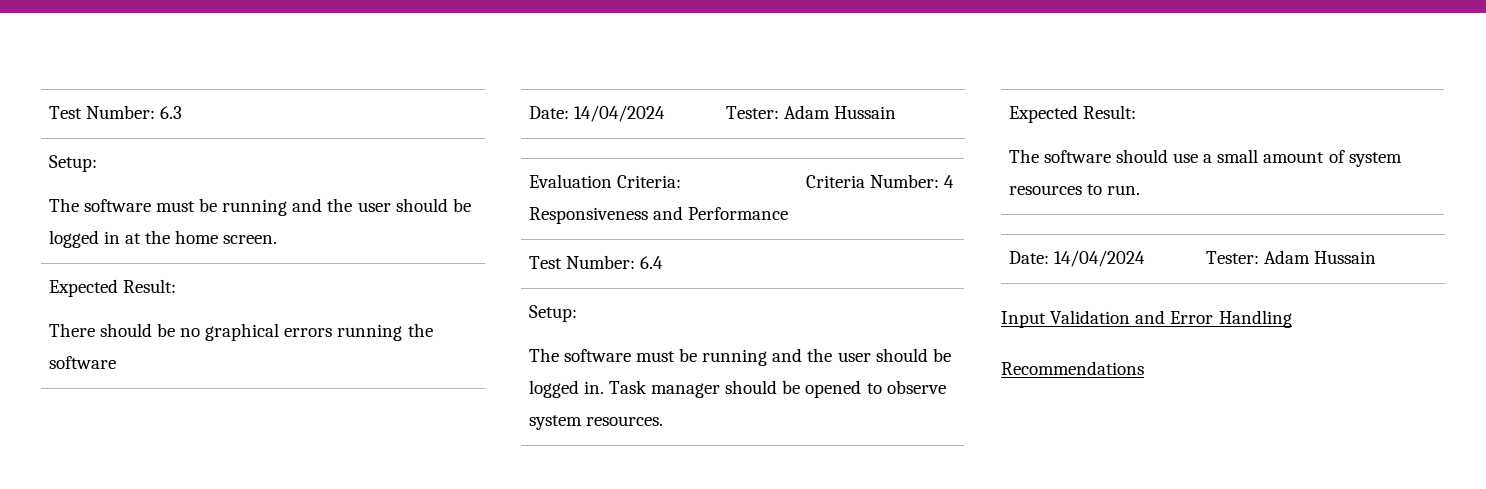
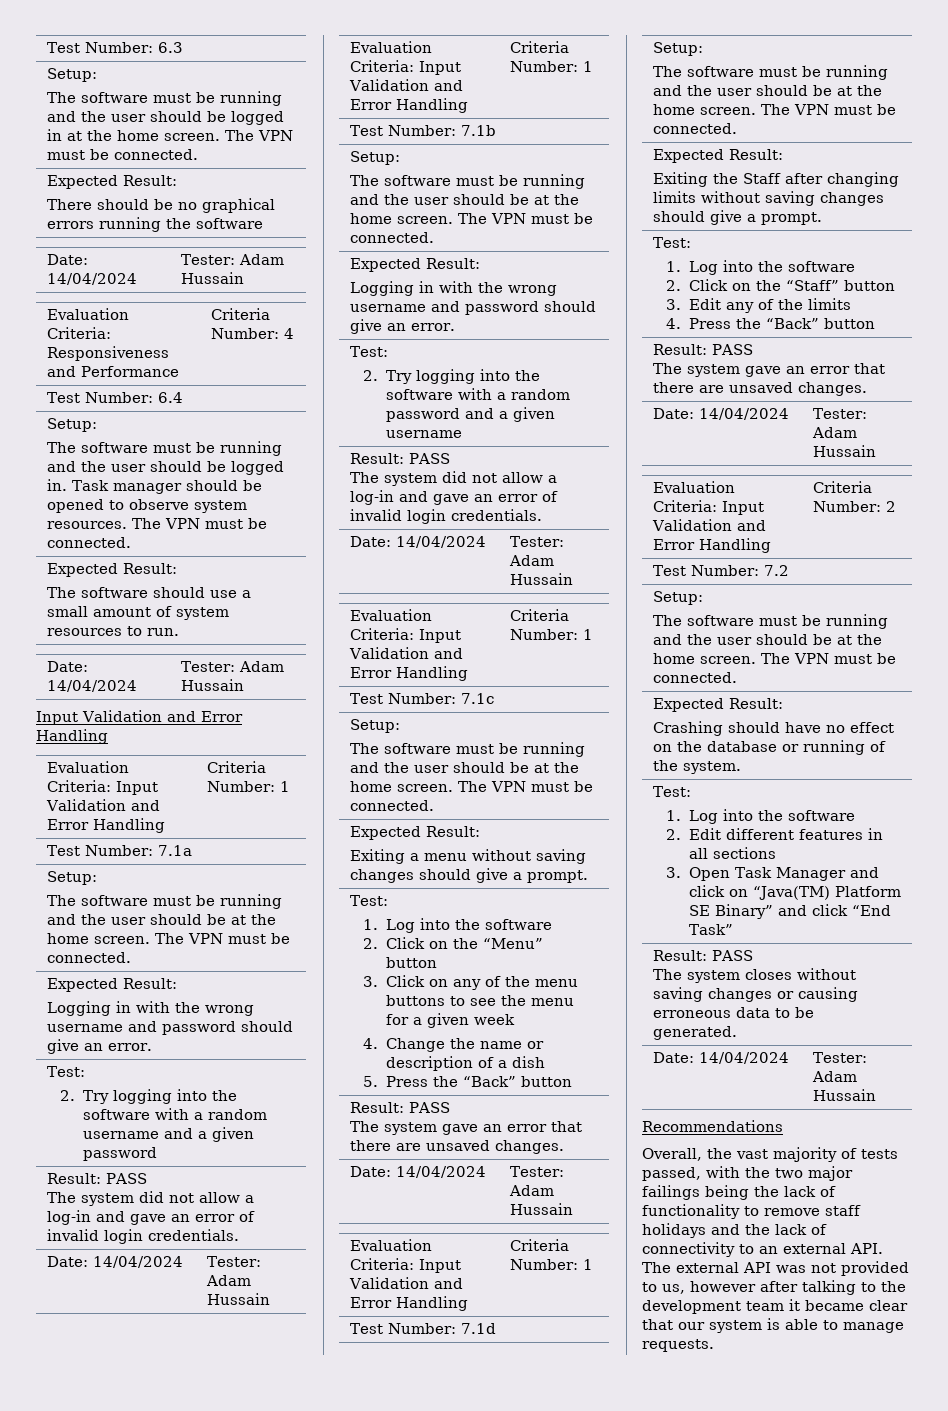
(278, 239) none -> [225,130,294,141] [47,149,199,160] The VPN must be connected.
(663, 421) none -> [132,518,268,529] [47,537,132,548] The VPN must be connected.
[1001,361,1144,375] // Recommendations -> [47,761,130,773] [47,780,159,795] [46,799,161,811] [47,818,166,833] [207,761,267,773] [207,781,291,792] [47,845,193,856] [47,871,98,885] [47,894,283,909] [47,914,277,925] [47,933,291,944] [47,952,132,963] [47,978,178,992] [47,1001,255,1016] [47,1021,294,1035] [47,1039,153,1054] [47,1066,86,1077] [60,1089,237,1104] [82,1108,267,1120] [82,1127,254,1142] [82,1147,157,1161] [47,1173,148,1184] [47,1191,255,1206] [47,1210,256,1225] [47,1229,240,1244] [47,1256,184,1268] [207,1256,262,1267] [206,1275,252,1286] [207,1293,271,1305] [350,41,433,53] [350,60,462,75] [349,79,464,91] [350,98,469,113] [510,41,570,53] [510,61,594,72] [350,125,497,136] [350,151,401,165] [350,174,586,189] [350,194,580,205] [350,213,594,224] [350,232,435,243] [350,258,481,272] [350,281,558,296] [350,301,597,315] [350,319,456,334] [350,346,389,357] [363,369,540,384] [385,388,570,400] [385,407,555,422] [385,430,462,438] [350,453,451,464] [350,471,558,486] [350,490,559,505] [350,509,543,524] [350,536,487,548] [510,536,565,547] [509,555,555,566] [510,573,574,585] [350,609,433,621] [350,628,462,643] [349,647,464,659] [350,666,469,681] [510,609,570,621] [510,629,594,640] [350,693,495,704] [350,719,401,733] [350,742,586,757] [350,762,580,773] [350,781,594,792] [350,800,435,811] [350,826,481,840] [350,849,587,864] [350,868,589,883] [350,895,389,906] [363,918,552,933] [363,937,543,949] [385,957,437,968] [363,975,578,990] [385,995,574,1006] [385,1013,515,1028] [363,1038,544,1052] [385,1056,545,1071] [363,1076,572,1087] [350,1102,451,1113] [350,1121,583,1135] [350,1140,565,1154] [350,1166,487,1178] [510,1166,565,1177] [509,1185,555,1196] [510,1203,574,1215] [350,1239,433,1251] [350,1258,462,1273] [349,1277,464,1289] [350,1296,469,1311] [510,1239,570,1251] [510,1259,594,1270] [350,1323,497,1334] [653,42,704,56] [653,65,889,80] [653,85,883,96] [653,104,897,115] [653,123,738,134] [653,149,784,163] [653,172,900,187] [653,191,885,206] [653,210,823,225] [653,237,692,248] [666,260,855,275] [666,279,895,291] [666,298,851,313] [666,318,875,329] [653,344,754,355] [653,363,886,377] [653,382,868,396] [653,408,790,420] [813,408,868,419] [812,427,858,438] [813,445,877,457] [653,481,736,493] [653,500,765,515] [652,519,767,531] [653,538,772,553] [813,481,873,493] [813,501,897,512] [653,565,790,576] [653,591,704,605] [653,614,889,629] [653,634,883,645] [653,653,897,664] [653,672,738,683] [653,698,784,712] [653,721,895,736] [653,740,887,755] [653,760,742,774] [653,786,692,797] [666,809,855,824] [666,828,883,840] [688,847,776,859] [666,867,879,881] [688,885,901,900] [688,904,891,919] [688,924,733,935] [653,950,754,961] [653,968,857,983] [653,987,859,1002] [653,1007,815,1018] [653,1026,738,1040] [653,1052,790,1064] [813,1052,868,1063] [812,1071,858,1082] [813,1089,877,1101] [642,1120,783,1132] [642,1147,898,1162] [642,1166,853,1181] [642,1185,836,1200] [642,1204,861,1219] [642,1223,827,1238] [642,1242,883,1257] [642,1261,909,1276] [642,1280,906,1295] [642,1299,908,1314] [642,1318,904,1333] [642,1339,714,1352] // Evaluation Criteria: Input Validation and Error Handling | Criteria Number: 1 // Test Number: 7.1a // Setup: // The software must be running and the user should be at the home screen. The VPN must be connected. // Expected Result: // Logging in with the wrong username and password should give an error. // Test: // 2. Try logging into the software with a random username and a given password // Result: PASS // The system did not allow a log-in and gave an error of invalid login credentials. // Date: 14/04/2024 | Tester: Adam Hussain // Evaluation Criteria: Input Validation and Error Handling | Criteria Number: 1 // Test Number: 7.1b // Setup: // The software must be running and the user should be at the home screen. The VPN must be connected. // Expected Result: // Logging in with the wrong username and password should give an error. // Test: // 2. Try logging into the software with a random password and a given username // Result: PASS // The system did not allow a log-in and gave an error of invalid login credentials. // Date: 14/04/2024 | Tester: Adam Hussain // Evaluation Criteria: Input Validation and Error Handling | Criteria Number: 1 // Test Number: 7.1c // Setup: // The software must be running and the user should be at the home screen. The VPN must be connected. // Expected Result: // Exiting a menu without saving changes should give a prompt. // Test: // 1. Log into the software // 2. Click on the “Menu” button // 3. Click on any of the menu buttons to see the menu for a given week // 4. Change the name or description of a dish // 5. Press the “Back” button // Result: PASS // The system gave an error that there are unsaved changes. // Date: 14/04/2024 | Tester: Adam Hussain // Evaluation Criteria: Input Validation and Error Handling | Criteria Number: 1 // Test Number: 7.1d // Setup: // The software must be running and the user should be at the home screen. The VPN must be connected. // Expected Result: // Exiting the Staff after changing limits without saving changes should give a prompt. // Test: // 1. Log into the software // 2. Click on the “Staff” button // 3. Edit any of the limits // 4. Press the “Back” button // Result: PASS // The system gave an error that there are unsaved changes. // Date: 14/04/2024 | Tester: Adam Hussain // Evaluation Criteria: Input Validation and Error Handling | Criteria Number: 2 // Test Number: 7.2 // Setup: // The software must be running and the user should be at the home screen. The VPN must be connected. // Expected Result: // Crashing should have no effect on the database or running of the system. // Test: // 1. Log into the software // 2. Edit different features in all sections // 3. Open Task Manager and click on “Java(TM) Platform SE Binary” and click “End Task” // Result: PASS // The system closes without saving changes or causing erroneous data to be generated. // Date: 14/04/2024 | Tester: Adam Hussain // Recommendations // Overall, the vast majority of tests passed, with the two major failings being the lack of functionality to remove staff holidays and the lack of connectivity to an external API. The external API was not provided to us, however after talking to the development team it became clear that our system is able to manage requests.

